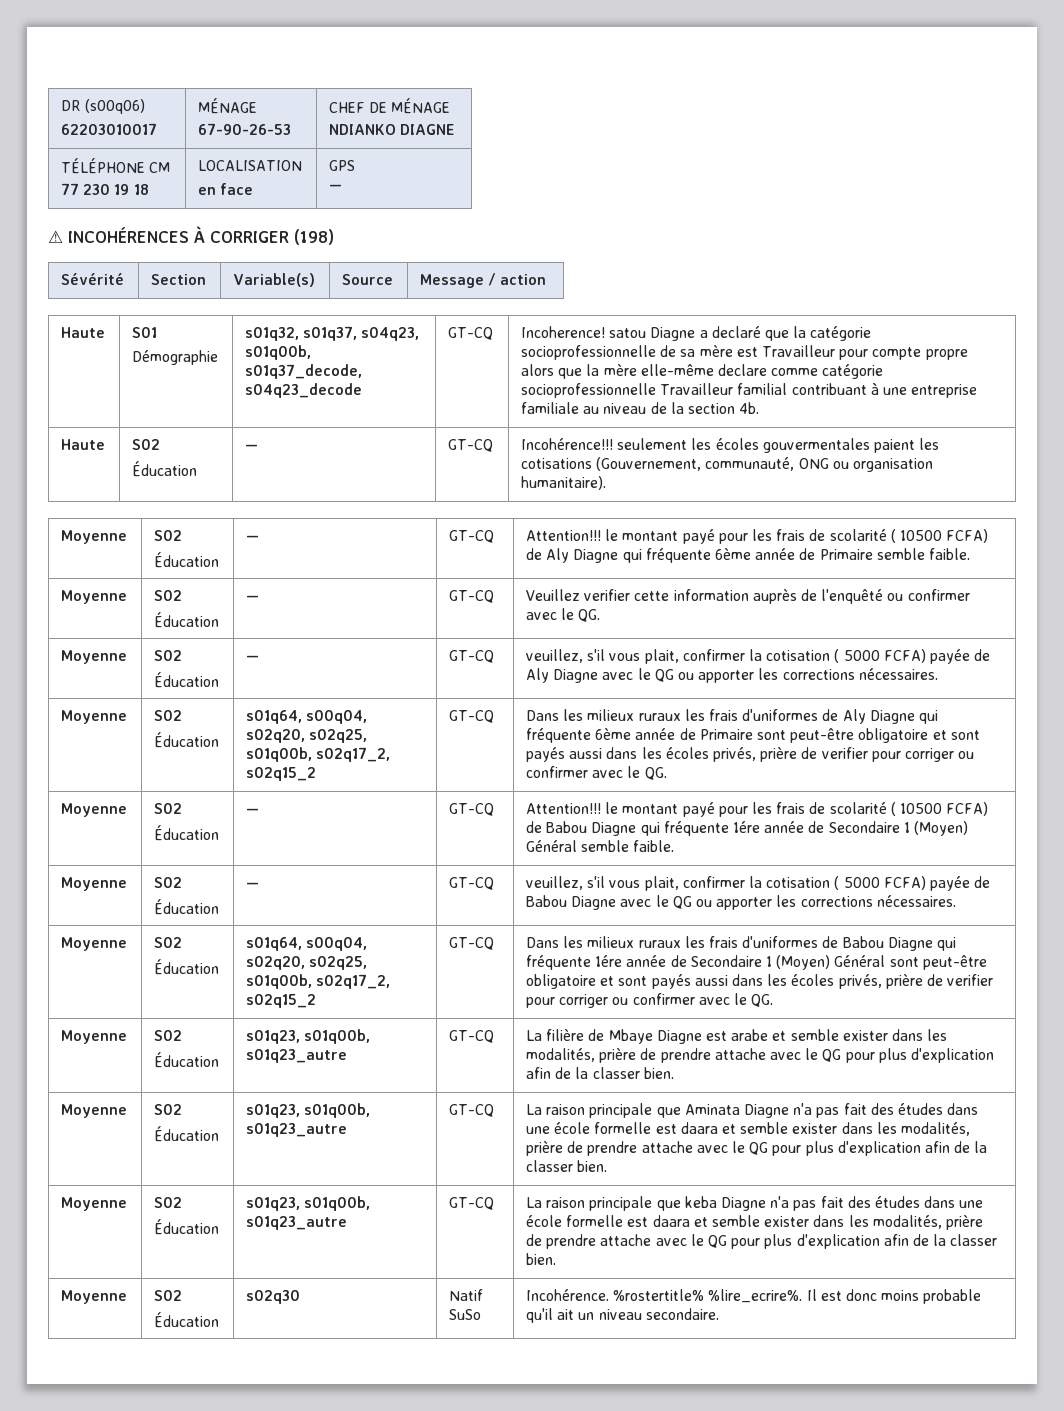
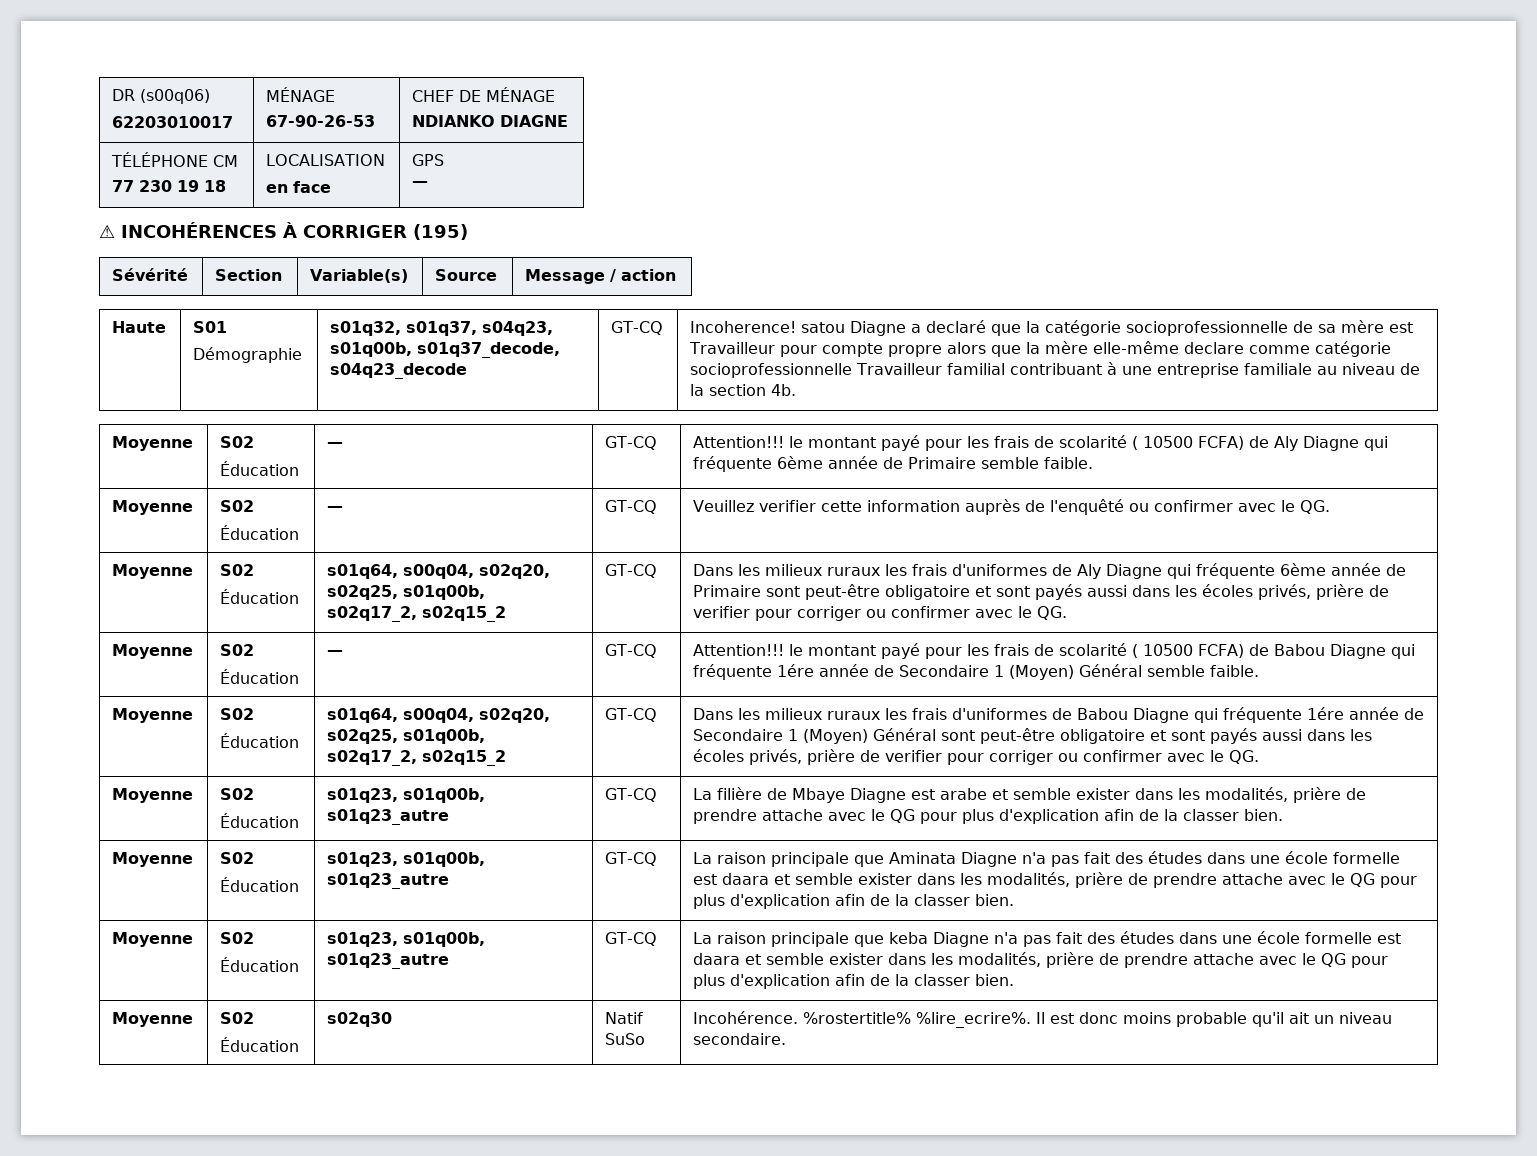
[294,229,334,245] (198) -> [413,224,468,240] (195)
[61,439,106,450] [132,439,161,450] [132,461,198,477] [245,444,259,450] [448,439,494,452] [521,438,940,453] [521,457,934,472] [521,476,607,490] // Haute | S02 // Éducation | — | GT-CQ | Incohérence!!! seulement les écoles gouvermentales paient les cotisations (Gouvernement, communauté, ONG ou organisation humanitaire). -> (797, 390) none
[154,672,220,688] [246,655,260,661] [449,650,495,663] [526,649,991,664] [526,668,938,683] [61,710,128,724] [154,710,183,721] // Éducation | — | GT-CQ | veuillez, s'il vous plait, confirmer la cotisation ( 5000 FCFA) payée de Aly Diagne avec le QG ou apporter les corrections nécessaires. // Moyenne | S02 -> (255, 570) none
[154,899,220,915] [246,882,260,888] [449,877,495,890] [526,876,991,891] [526,895,956,910] [61,937,128,951] [154,937,183,948] // Éducation | — | GT-CQ | veuillez, s'il vous plait, confirmer la cotisation ( 5000 FCFA) payée de Babou Diagne avec le QG ou apporter les corrections nécessaires. // Moyenne | S02 -> (255, 714) none

